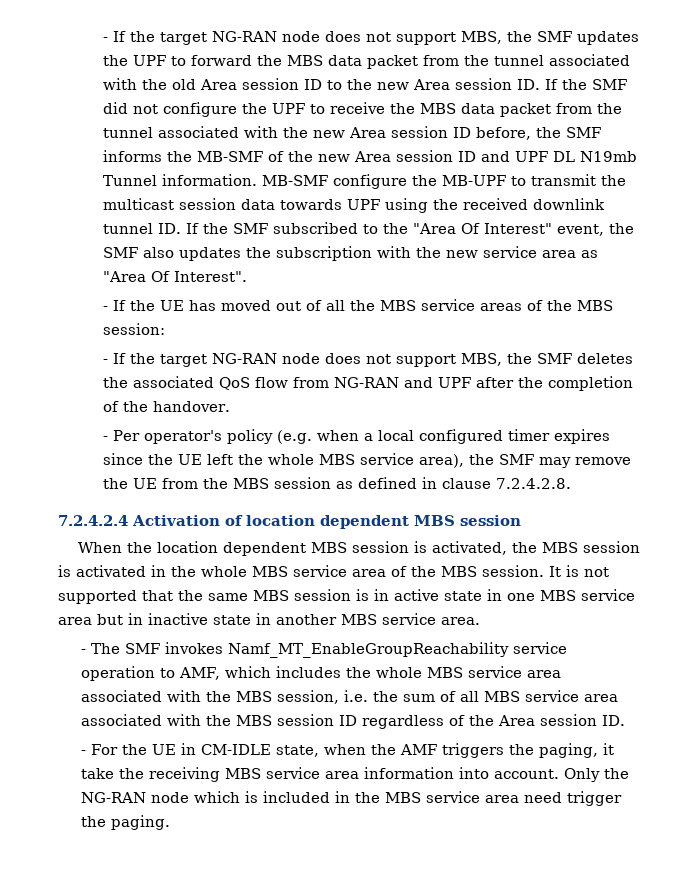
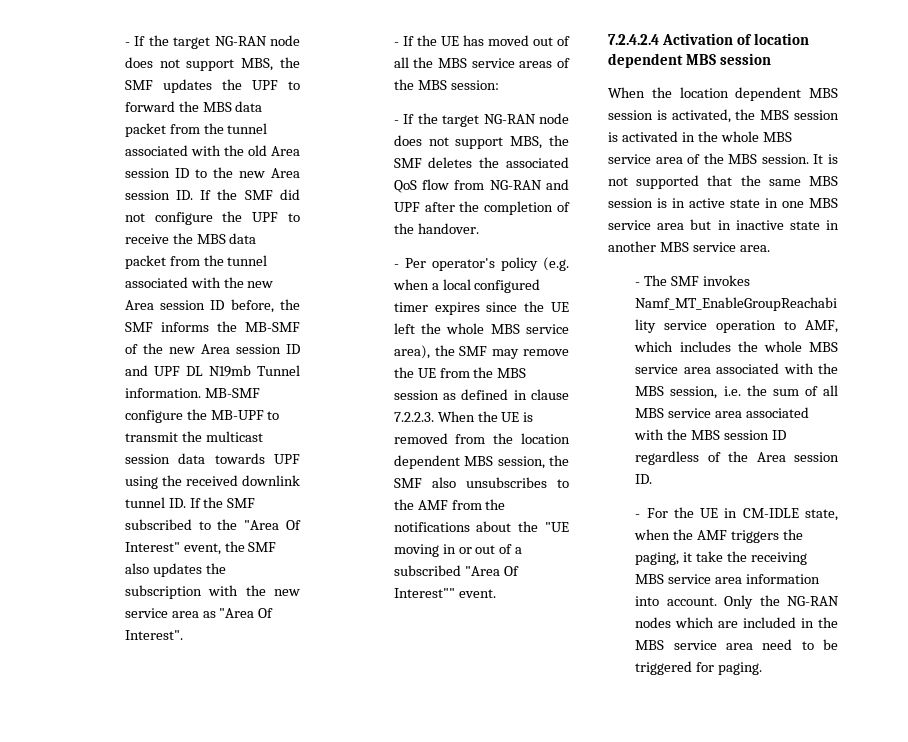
[495,478,571,489] 7.2.4.2.8. -> [393,411,534,422] [393,433,570,444] [393,455,569,469] [393,477,569,488] [393,499,506,510] [393,521,569,532] [393,544,523,557] [393,565,519,576] [393,588,496,598] 7.2.2.3. When the UE is removed from the location dependent MBS session, the SMF also unsubscribes to the AMF from the notifications about the "UE moving in or out of a subscribed "Area Of Interest"" event.
[150,791,258,803] node which is -> [635,617,739,628] nodes which are
[566,791,622,806] [80,816,106,827] trigger the -> [801,639,838,650] [635,661,715,675] to be triggered for

